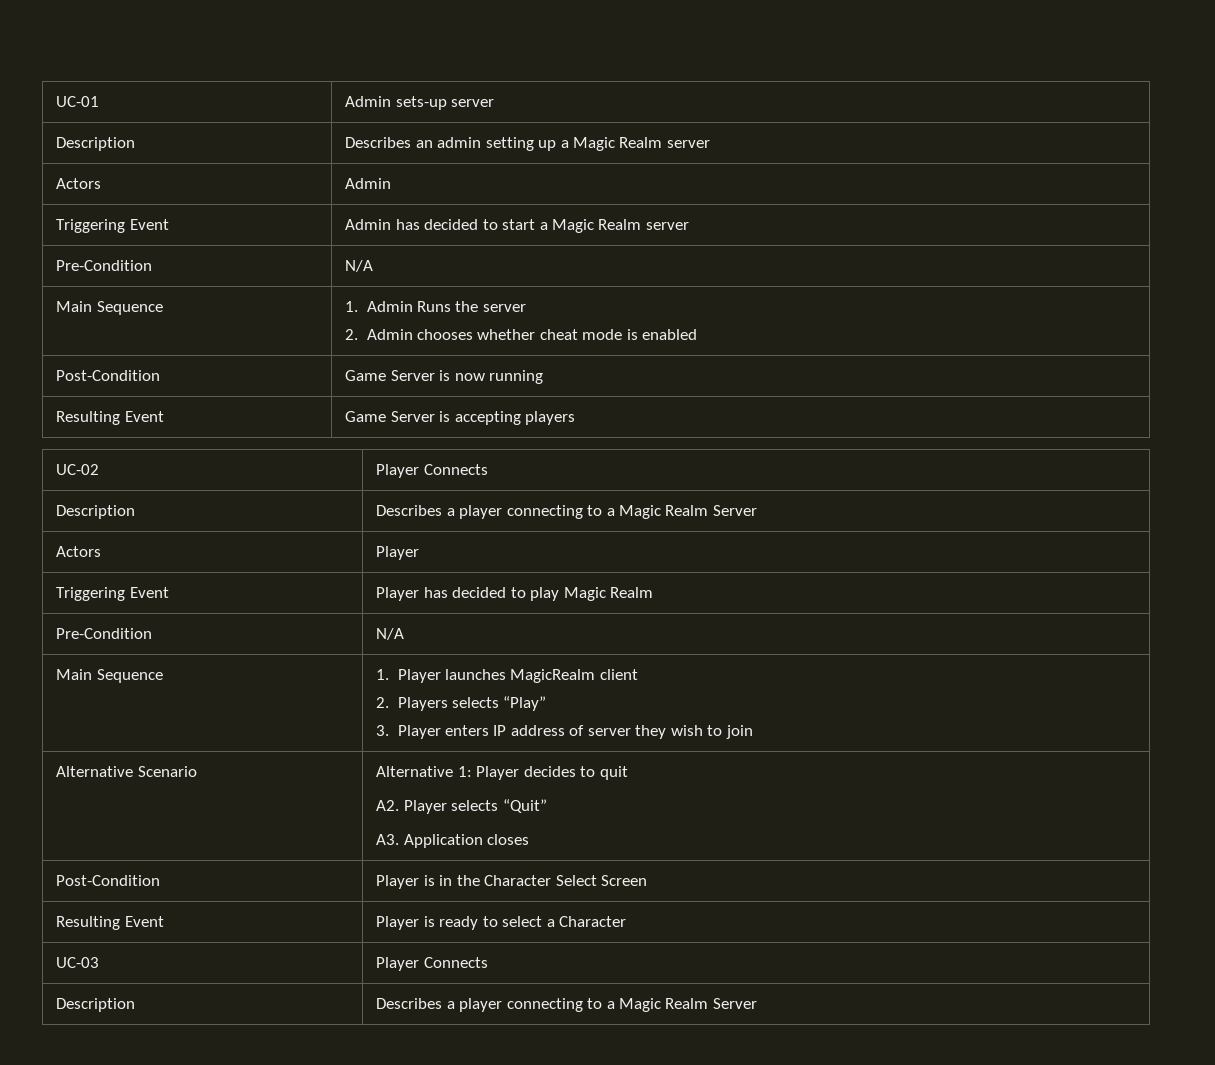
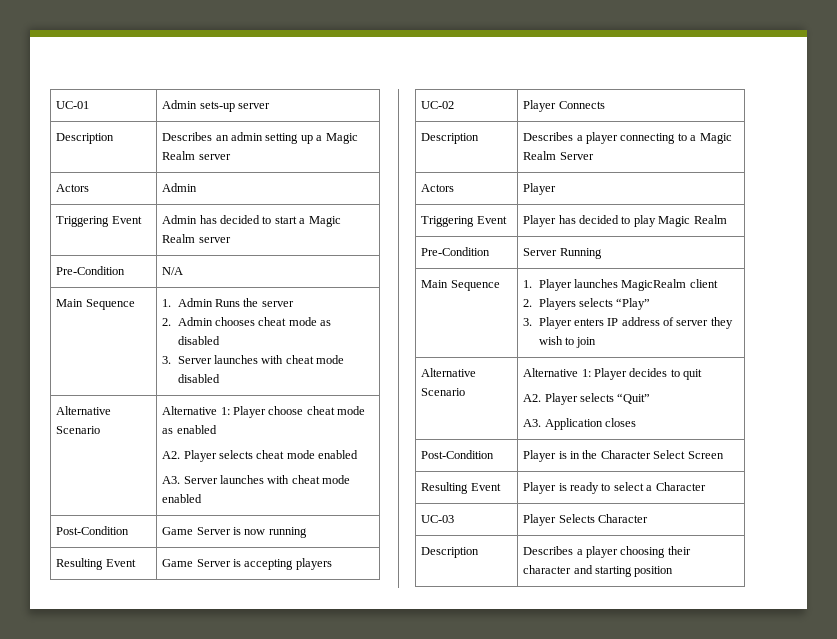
[477,329,638,340] whether cheat mode is -> [258,317,332,326] [177,336,220,345] [162,355,345,364] [177,374,220,383] [56,406,112,415] [56,426,101,434] [162,406,366,418] [162,425,217,434] [162,450,359,462] [162,475,351,484] cheat mode as disabled // 3. Server launches with cheat mode disabled // Alternative Scenario | Alternative 1: Player choose cheat mode as enabled // A2. Player selects cheat mode enabled // A3. Server launches with cheat mode
[376,628,405,640] N/A -> [523,248,602,259] Server Running
[423,957,488,968] [56,998,136,1012] [376,998,757,1012] Connects // Description | Describes a player connecting to a Magic Realm Server -> [558,514,649,523] [421,547,480,558] [523,546,691,558] [523,565,674,577] Selects Character // Description | Describes a player choosing their character and starting position

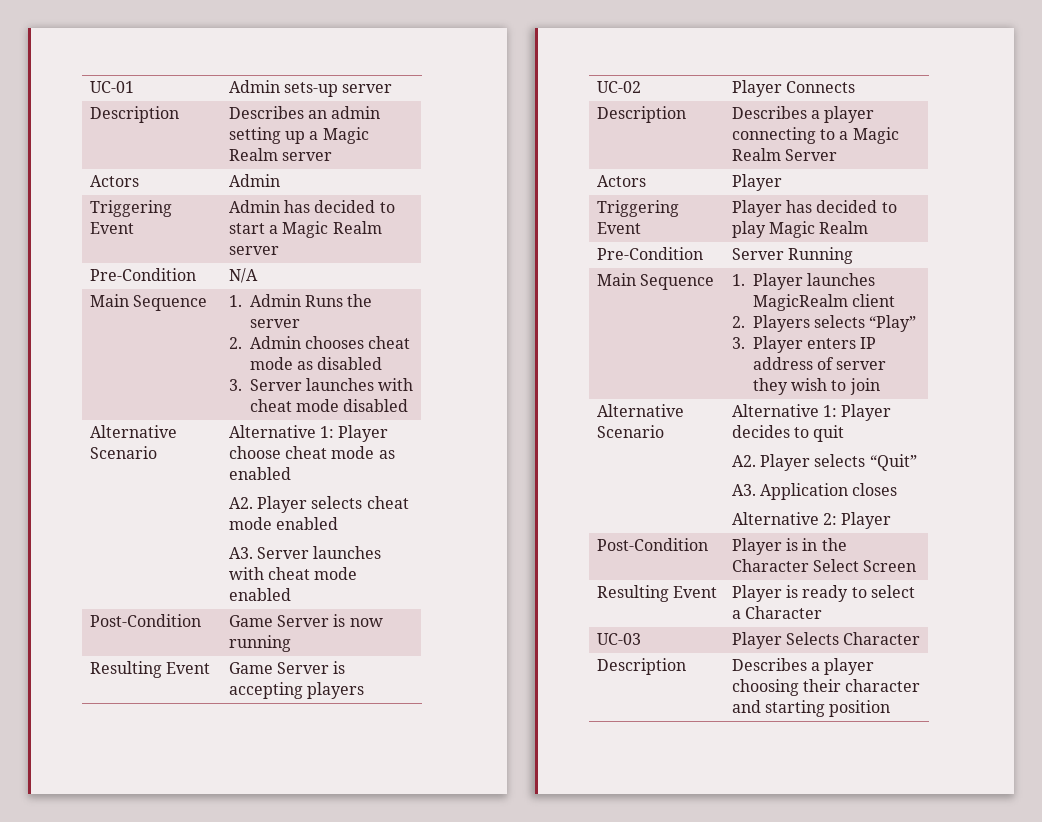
(637, 422) none -> [731,512,892,529] // Alternative 2: Player

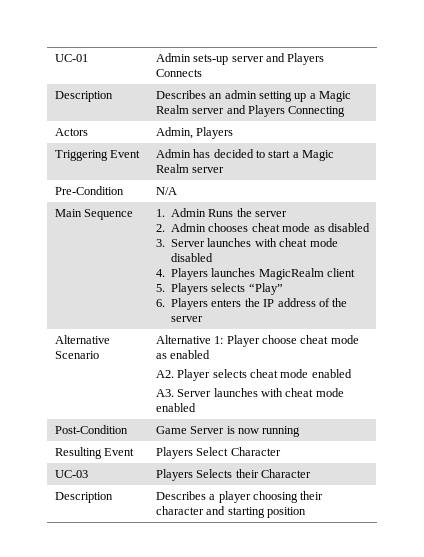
(393, 88) none -> [265,53,325,65] [155,69,202,77] and Players Connects
[89,175,139,187] [228,174,280,187] // Actors | Admin -> [226,105,346,117] [54,128,88,136] [155,127,234,139] and Players Connecting // Actors | Admin, Players
(409, 405) none -> [155,268,356,280] [155,283,283,295] [155,298,348,310] [171,316,204,322] // 4. Players launches MagicRealm client // 5. Players selects “Play” // 6. Players enters the IP address of the server
[228,661,346,674] [228,682,365,699] [596,81,641,93] [731,80,856,97] [596,106,686,123] [731,106,875,123] [731,127,899,144] [731,148,838,161] [596,175,646,187] [731,174,782,191] [596,200,679,217] [596,222,641,234] [731,200,897,217] [731,221,869,238] [596,247,703,260] [731,247,854,264] [596,273,715,290] [731,273,876,290] [752,294,896,311] [731,315,917,332] [731,336,877,353] [752,357,887,370] [752,378,880,395] [596,404,684,417] [596,425,664,438] [731,404,892,421] [731,425,845,442] [731,454,917,471] [731,483,898,500] [731,512,892,529] [596,538,708,551] [731,538,847,555] [731,559,917,572] [596,585,718,602] [731,585,916,602] [731,610,741,619] Game Server is accepting players // UC-02 | Player Connects // Description | Describes a player connecting to a Magic Realm Server // Actors | Player // Triggering Event | Player has decided to play Magic Realm // Pre-Condition | Server Running // Main Sequence | 1. Player launches MagicRealm client // 2. Players selects “Play” // 3. Player enters IP address of server they wish to join // Alternative Scenario | Alternative 1: Player decides to quit // A2. Player selects “Quit” // A3. Application closes // Alternative 2: Player // Post-Condition | Player is in the Character Select Screen // Resulting Event | Player is ready to select a -> [155,447,229,459] Players Select
[731,632,840,649] Player Selects -> [155,469,259,481] Players Selects their

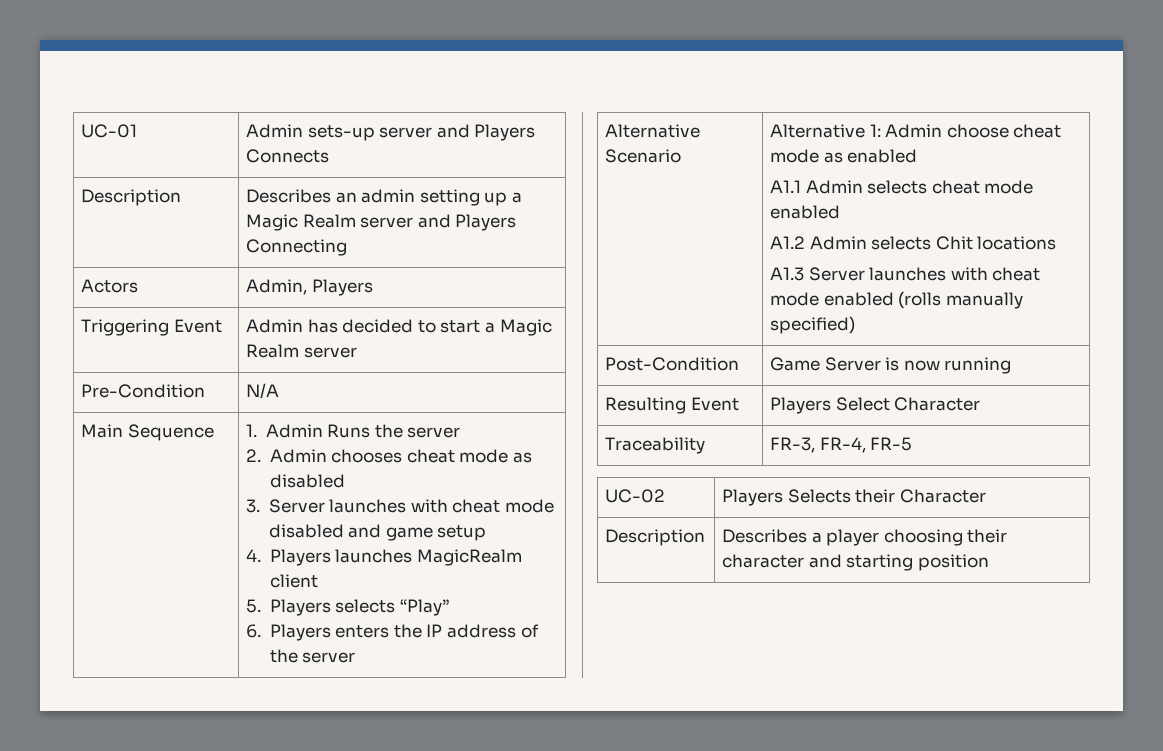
(214, 257) none -> [348,524,487,541] and game setup
[226,335,260,347] Player -> [885,124,943,138] Admin
[155,369,211,381] A2. Player -> [770,180,863,194] A1.1 Admin
[155,389,174,397] A3. -> [770,236,1057,250] [770,267,805,281] A1.2 Admin selects Chit locations // A1.3
(196, 407) none -> [898,291,1023,309] [770,316,856,334] (rolls manually specified)
[54,470,88,478] UC-03 -> [605,437,706,454] [770,437,913,453] [605,489,666,503] Traceability | FR-3, FR-4, FR-5 // UC-02

